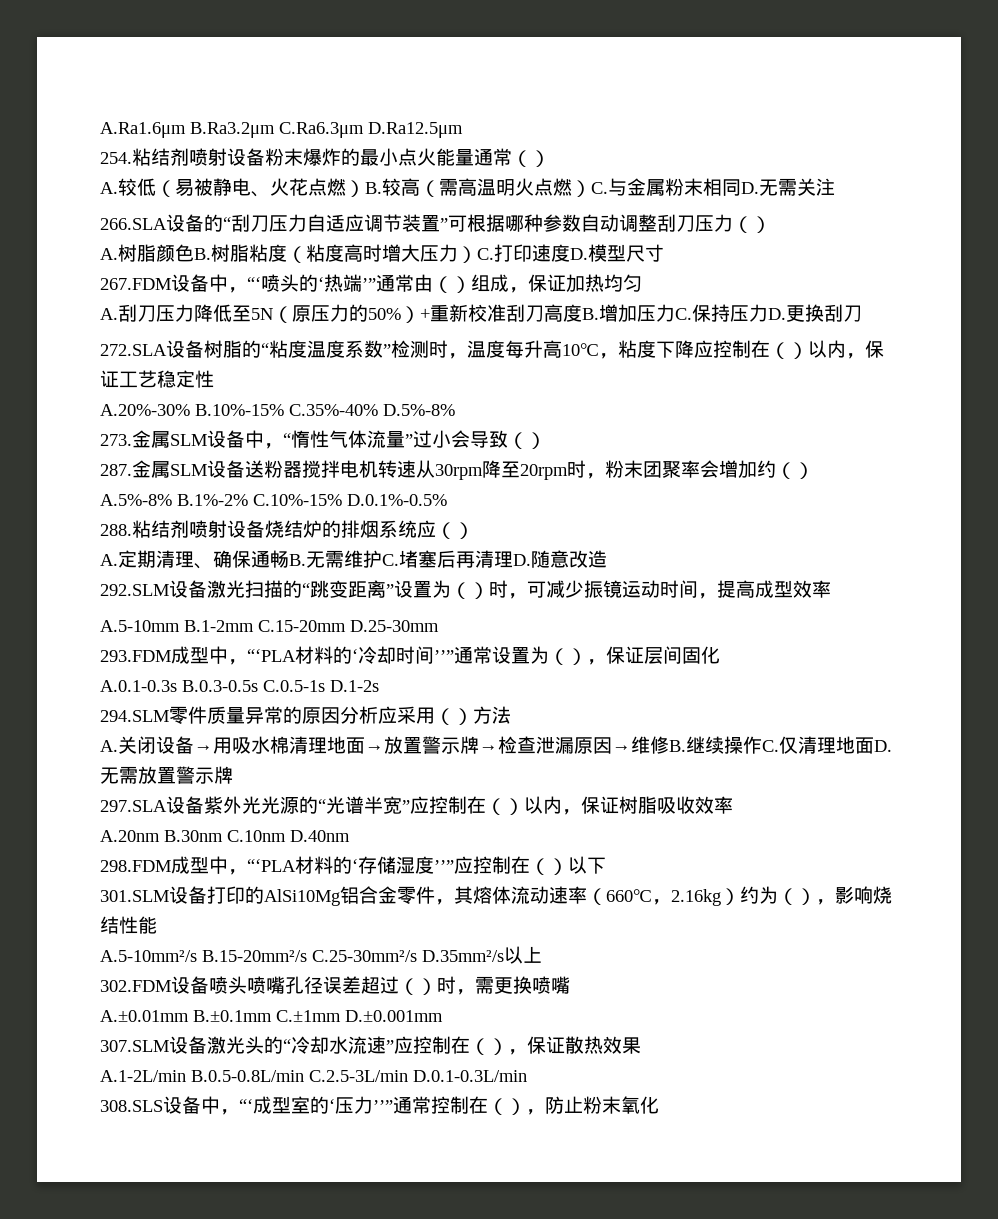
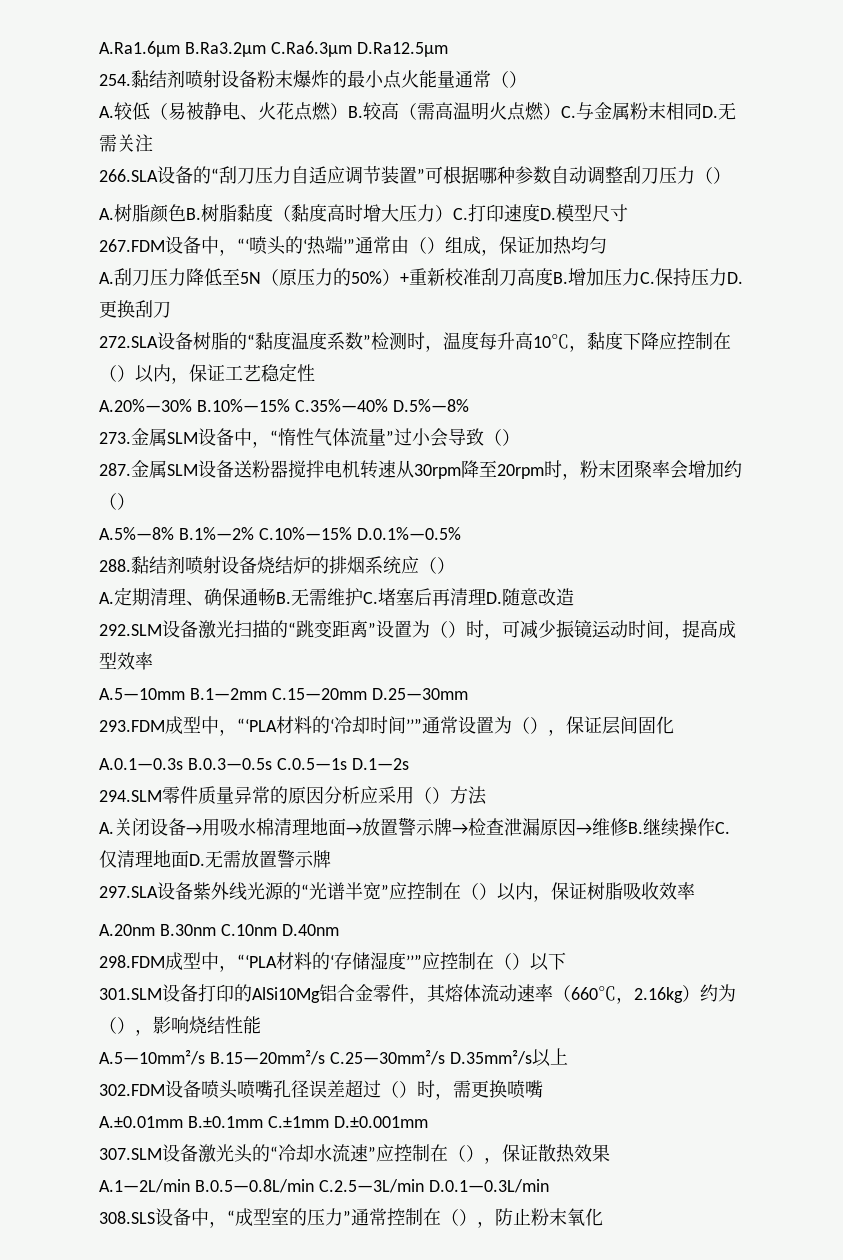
[132,148,151,166] 粘 -> [131,70,149,88] 黏
[249,244,325,263] 粘度（粘 -> [237,204,309,222] 黏度（黏
[269,340,288,358] 粘 -> [255,332,273,350] 黏
[618,340,637,358] 粘 -> [587,332,605,350] 黏
[100,404,455,416] A.20%-30% B.10%-15% C.35%-40% D.5%-8% -> [99,399,469,412] A.20%—30% B.10%—15% C.35%—40% D.5%—8%
[100,494,447,506] A.5%-8% B.1%-2% C.10%-15% D.0.1%-0.5% -> [99,527,461,540] A.5%—8% B.1%—2% C.10%—15% D.0.1%—0.5%
[132,520,151,538] 粘 -> [131,556,149,574] 黏
[100,620,439,632] A.5-10mm B.1-2mm C.15-20mm D.25-30mm -> [99,688,468,700] A.5—10mm B.1—2mm C.15—20mm D.25—30mm
[100,680,379,692] A.0.1-0.3s B.0.3-0.5s C.0.5-1s D.1-2s -> [99,758,409,770] A.0.1—0.3s B.0.3—0.5s C.0.5—1s D.1—2s
[242,796,261,814] 光 -> [229,882,247,901] 线
[100,950,417,962] A.5-10mm²/s B.15-20mm²/s C.25-30mm²/s -> [99,1049,445,1065] A.5—10mm²/s B.15—20mm²/s C.25—30mm²/s
[100,1070,527,1082] A.1-2L/min B.0.5-0.8L/min C.2.5-3L/min D.0.1-0.3L/min -> [99,1179,549,1193] A.1—2L/min B.0.5—0.8L/min C.2.5—3L/min D.0.1—0.3L/min
[239,1099,253,1112] “‘ -> [227,1210,235,1224] “
[329,1096,393,1114] ‘压力’’” -> [307,1208,351,1226] 压力”

